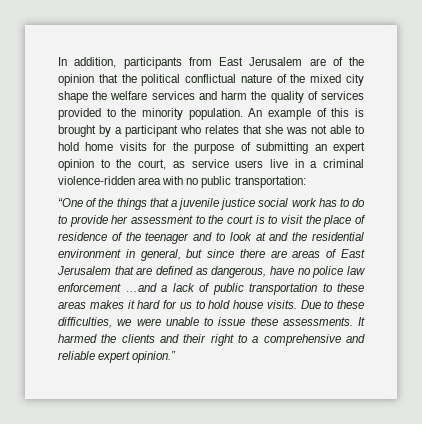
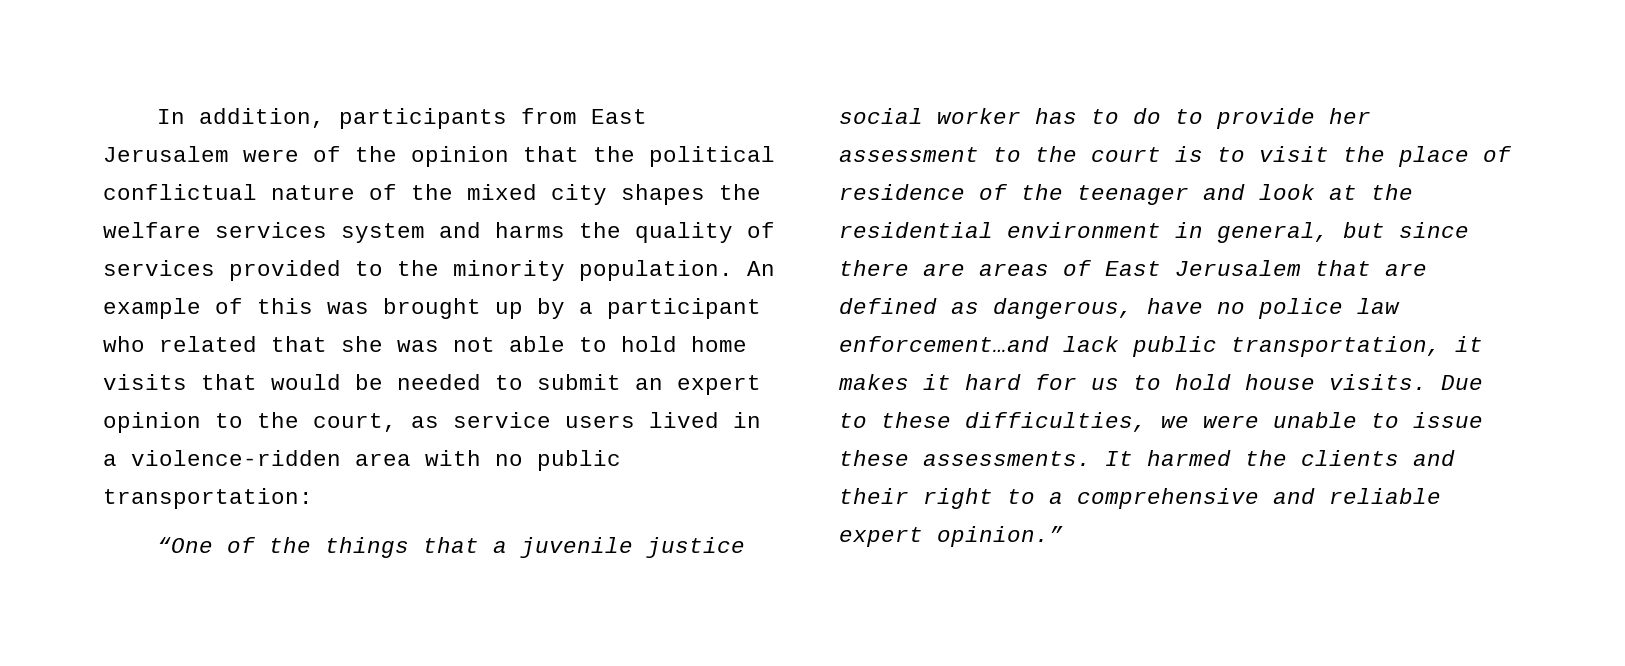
[309,58,326,66] are -> [243,149,299,162] were
[58,91,88,103] shape -> [621,184,705,205] shapes
[198,91,248,100] and harm -> [341,222,565,243] system and harms
[355,108,365,117] [58,125,96,137] is brought -> [327,298,523,319] was brought up
[205,125,239,134] relates -> [159,336,257,352] related
[153,142,309,154] for the purpose of submitting -> [201,374,621,390] that would be needed to submit
[269,159,288,168] live -> [649,412,719,428] lived
[322,159,364,168] criminal -> (117, 460) none
[291,198,317,207] work -> [937,108,1021,124] worker
[216,232,226,241] to -> (1245, 192) none
[269,232,289,241] and -> (1357, 192) none
[58,283,364,295] [58,301,86,309] enforcement …and a lack of public transportation to these areas -> [839,336,1483,357] enforcement…and lack public transportation, it

